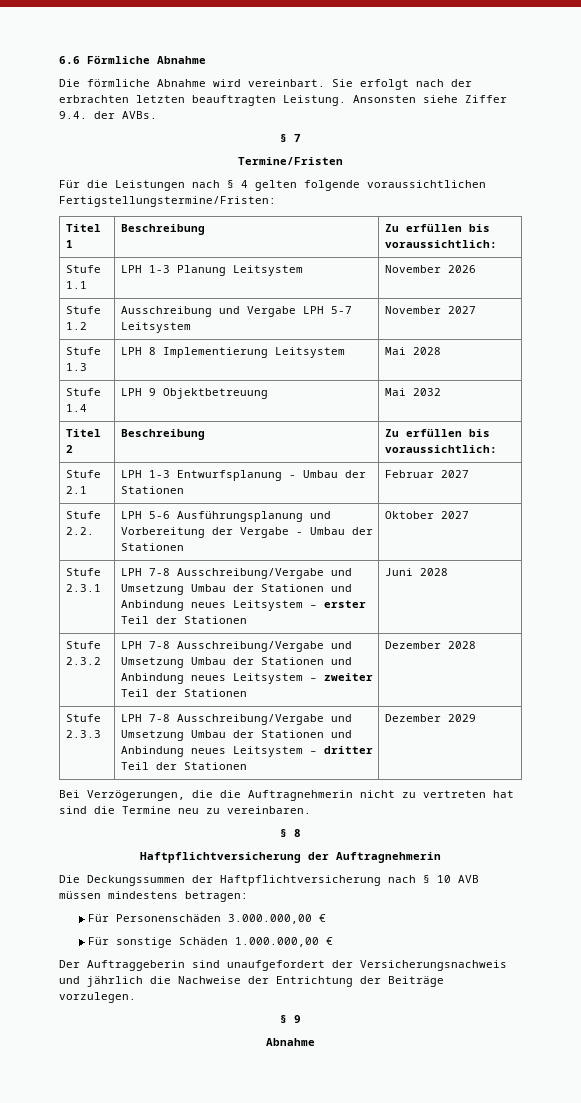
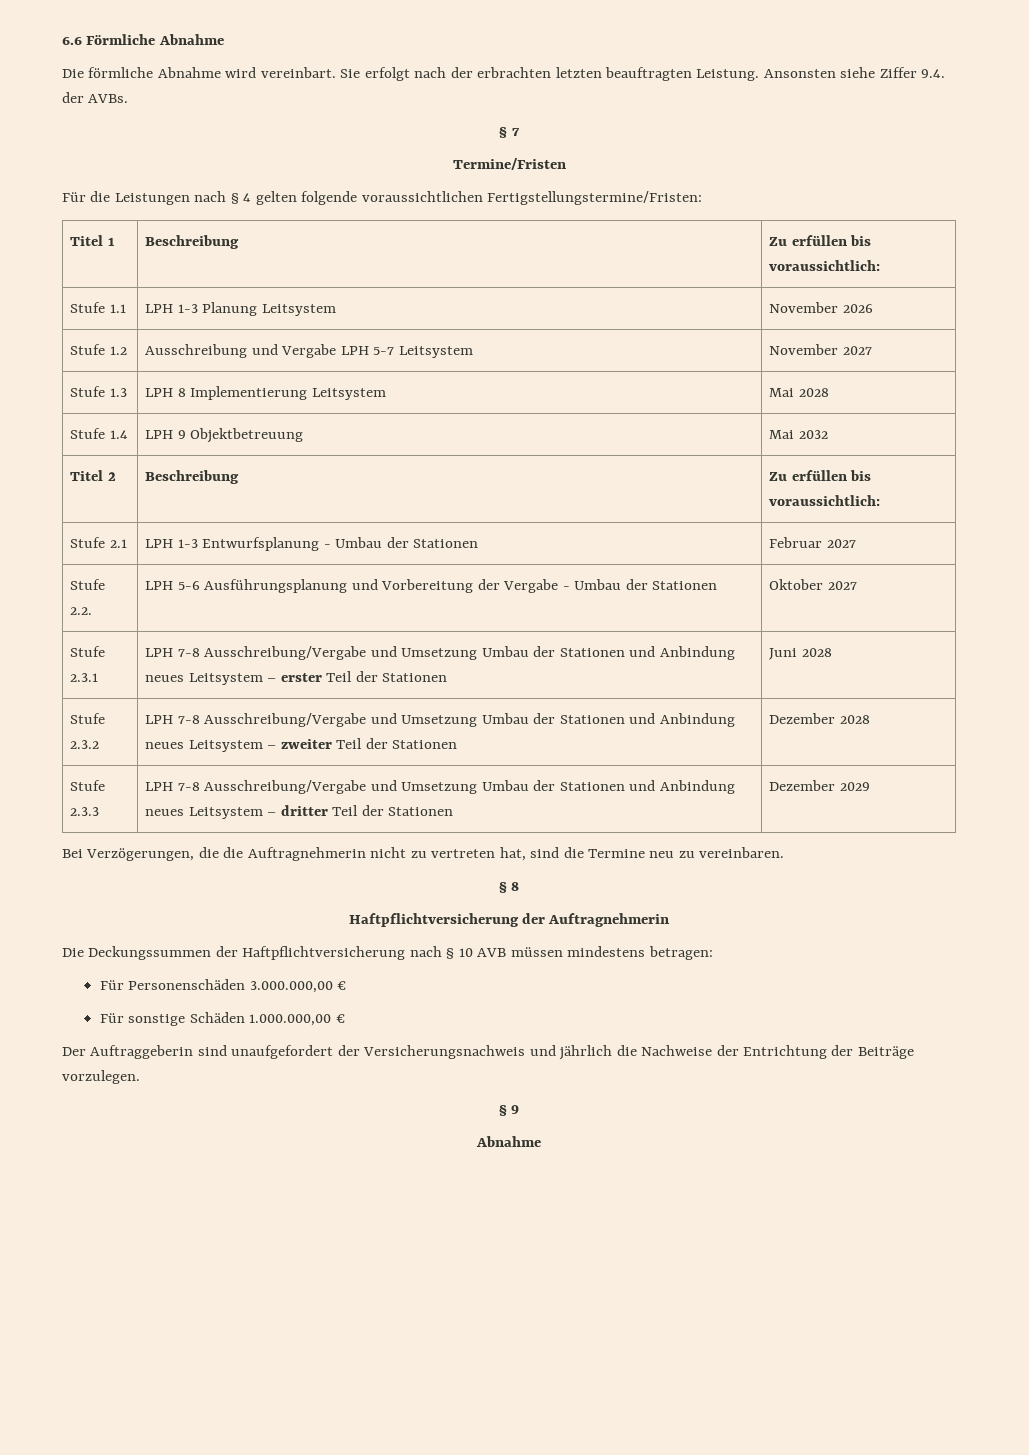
[493,790,514,798] hat -> [499,847,526,861] hat,

